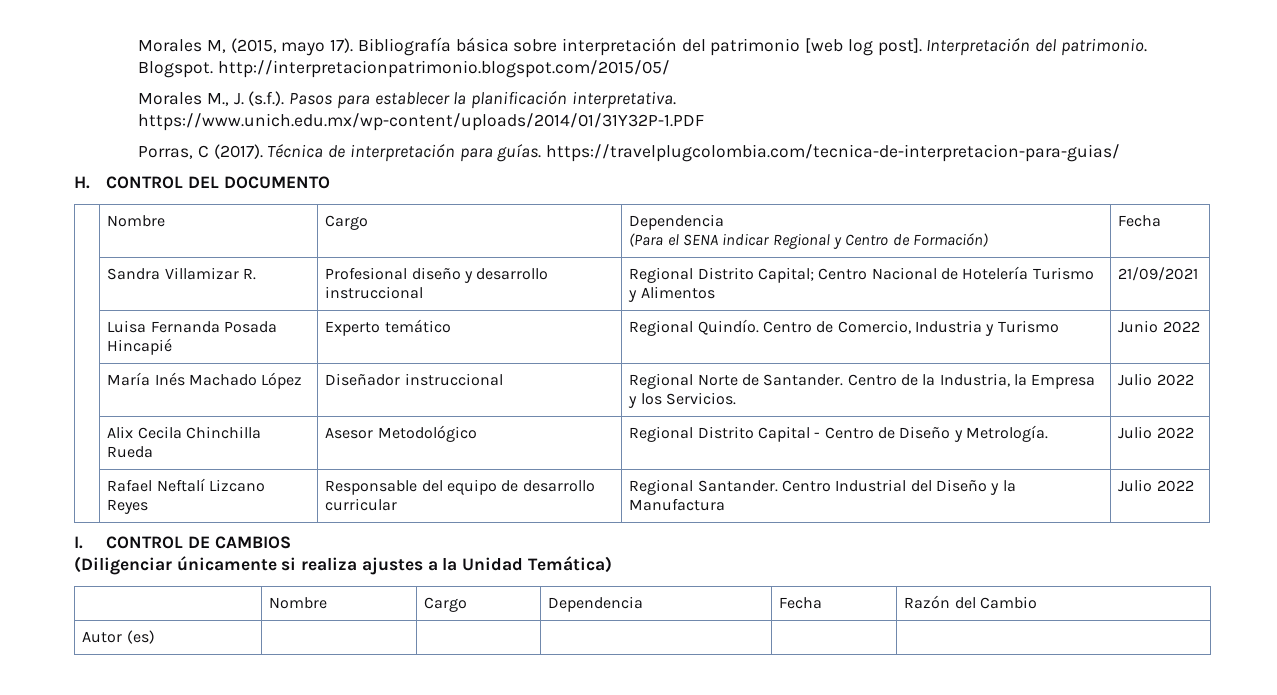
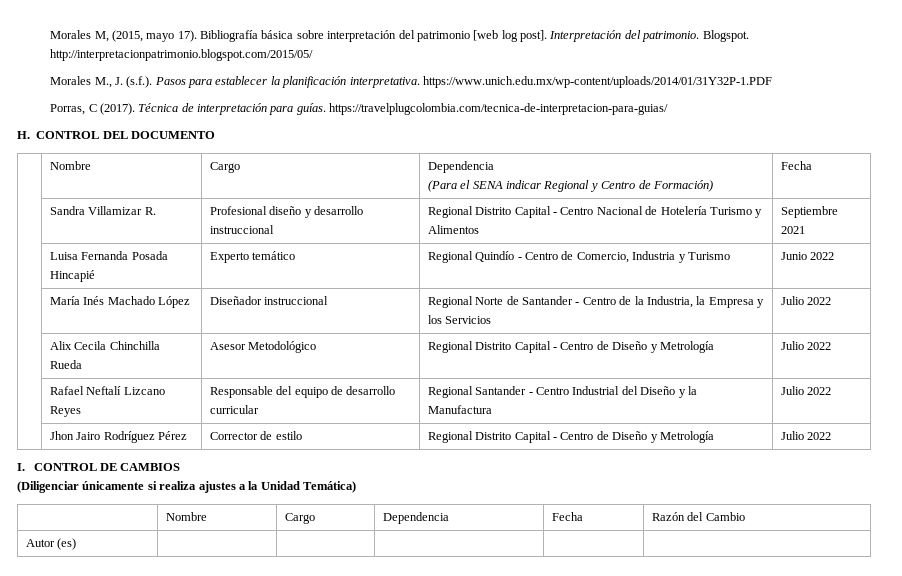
[757,267,814,283] Capital; -> [514,206,558,218] Capital -
[1118,267,1199,281] 21/09/2021 -> [780,206,838,218] [780,226,805,234] Septiembre 2021
[697,319,759,335] Quindío. -> [475,251,522,262] Quindío -
[763,374,844,386] Santander. -> [522,296,580,305] Santander -
[665,392,736,405] Servicios. -> [445,316,492,324] Servicios
[965,425,1048,442] Metrología. -> [659,341,714,353] Metrología
[697,480,778,492] Santander. -> [475,386,533,395] Santander -
(1194, 486) none -> [49,431,188,443] [209,431,302,440] [427,431,714,443] [780,431,832,440] // | Jhon Jairo Rodríguez Pérez | Corrector de estilo | Regional Distrito Capital - Centro de Diseño y Metrología | Julio 2022

